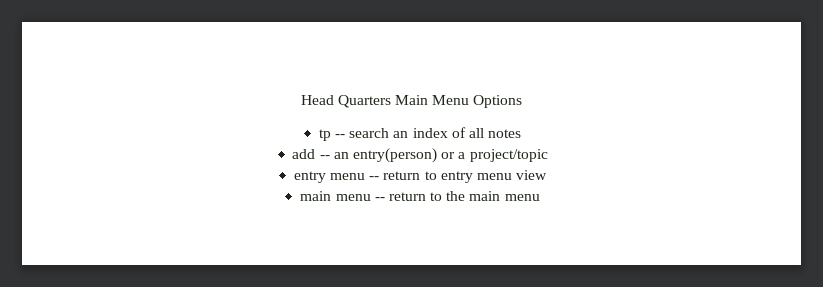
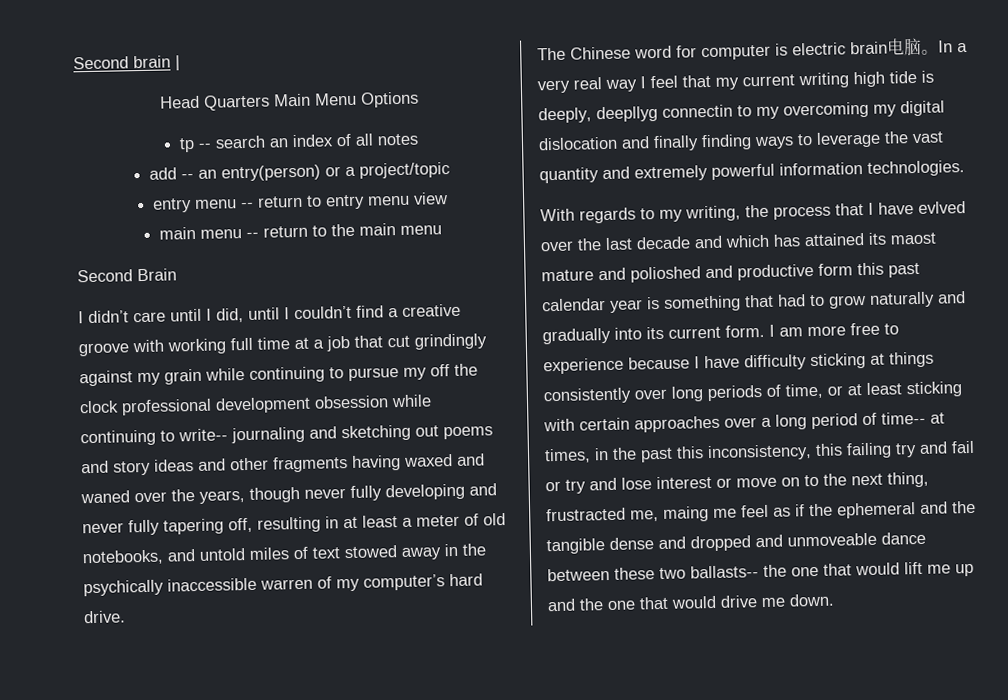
(300, 100) none -> [73,55,180,71] Second brain | //
(540, 197) none -> [77,268,177,283] [78,303,461,324] [78,333,487,357] [79,363,478,387] [79,394,432,416] [80,424,493,447] [81,453,485,476] [80,483,497,504] [82,513,506,536] [82,543,486,566] [83,573,483,597] [83,610,126,624] [537,37,968,61] [537,70,934,94] [538,100,945,124] [538,131,944,152] [539,160,965,184] [540,201,966,224] [540,232,937,252] [541,262,920,283] [542,291,966,313] [542,322,899,345] [543,351,934,375] [543,381,962,405] [543,411,945,433] [544,440,975,464] [545,471,929,494] [546,500,976,522] [546,531,926,555] [547,561,974,582] [547,593,835,612] // Second Brain // I didn’t care until I did, until I couldn’t find a creative groove with working full time at a job that cut grindingly against my grain while continuing to pursue my off the clock professional development obsession while continuing to write-- journaling and sketching out poems and story ideas and other fragments having waxed and waned over the years, though never fully developing and never fully tapering off, resulting in at least a meter of old notebooks, and untold miles of text stowed away in the psychically inaccessible warren of my computer’s hard drive. // The Chinese word for computer is electric brain电脑。In a very real way I feel that my current writing high tide is deeply, deepllyg connectin to my overcoming my digital dislocation and finally finding ways to leverage the vast quantity and extremely powerful information technologies. // With regards to my writing, the process that I have evlved over the last decade and which has attained its maost mature and polioshed and productive form this past calendar year is something that had to grow naturally and gradually into its current form. I am more free to experience because I have difficulty sticking at things consistently over long periods of time, or at least sticking with certain approaches over a long period of time-- at times, in the past this inconsistency, this failing try and fail or try and lose interest or move on to the next thing, frustracted me, maing me feel as if the ephemeral and the tangible dense and dropped and unmoveable dance between these two ballasts-- the one that would lift me up and the one that would drive me down.

